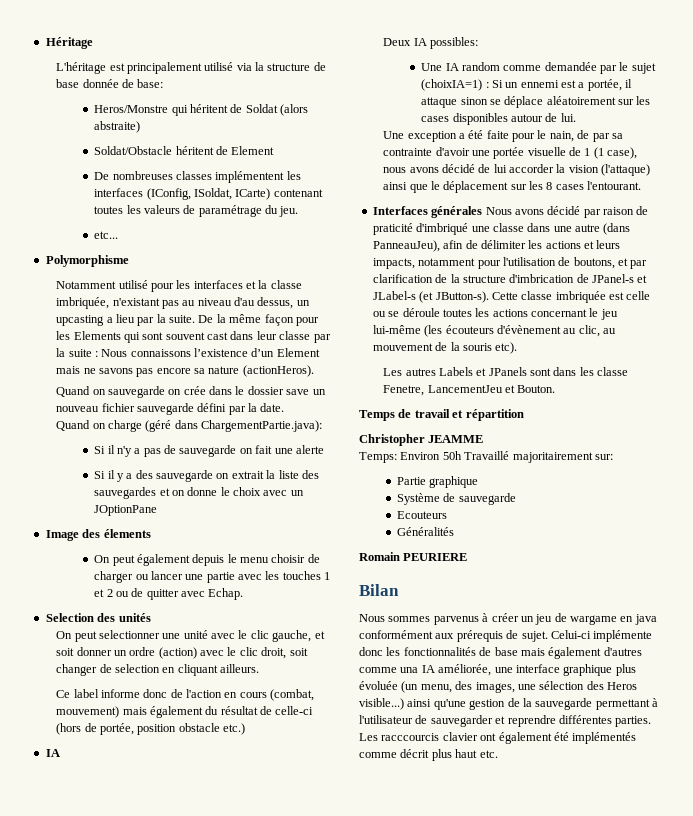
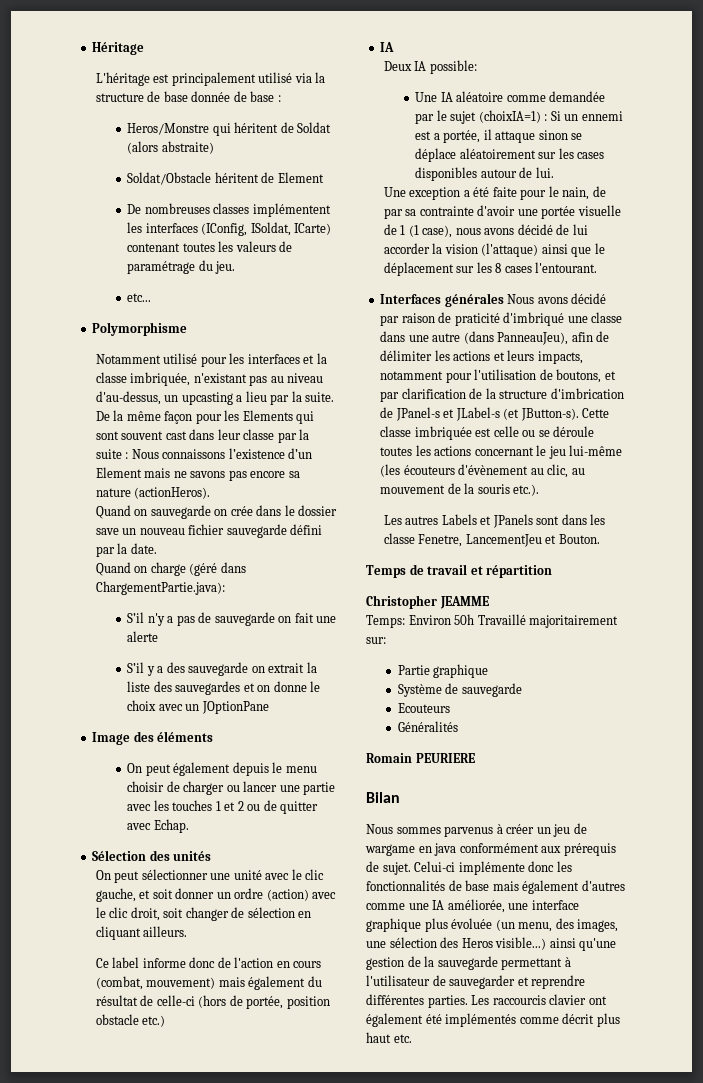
[137,79,164,88] base: -> [250,91,281,102] base :
[234,297,294,309] d'au dessus, -> [95,391,161,405] d'au-dessus,
[94,445,115,454] Si il -> [127,612,145,623] S’il
[94,470,115,479] Si il -> [127,662,145,673] S’il
[103,529,151,538] élements -> [157,731,214,742] éléments
[45,613,94,622] Selection -> [92,850,147,861] Sélection
[98,630,160,639] selectionner -> [141,869,208,880] sélectionner
[114,664,160,673] selection -> [247,907,295,918] sélection
[429,37,478,49] possibles: -> [429,60,477,74] possible:
[461,62,500,71] random -> [456,91,504,102] aléatoire
[495,342,518,354] etc). -> [513,484,540,496] etc.).
[400,667,419,673] una -> [408,903,429,910] une
[381,733,440,741] racccourcis -> [492,995,546,1005] raccourcis

